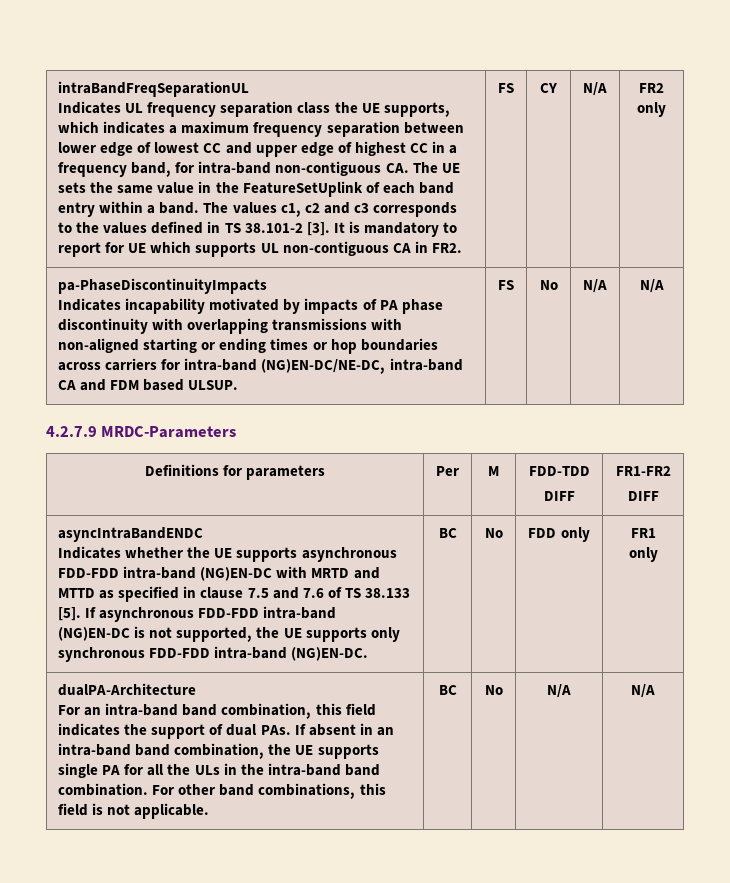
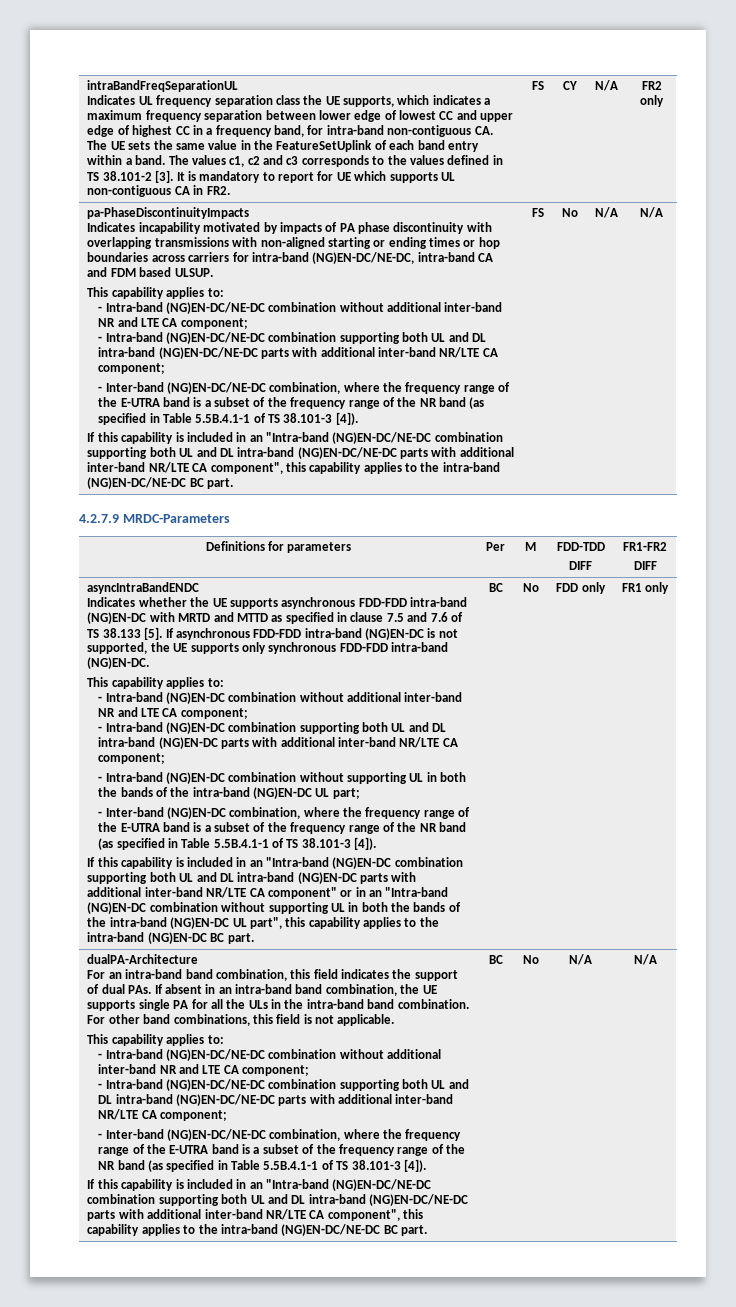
(239, 385) none -> [87,287,224,299] [98,302,503,314] [98,317,248,329] [98,332,487,344] [98,347,498,359] [98,363,166,374] [98,382,511,394] [98,397,485,409] [98,412,358,425] [87,432,503,444] [87,447,514,459] [87,462,500,474] [87,477,234,489] // This capability applies to: // - Intra-band (NG)EN-DC/NE-DC combination without additional inter-band NR and LTE CA component; // - Intra-band (NG)EN-DC/NE-DC combination supporting both UL and DL intra-band (NG)EN-DC/NE-DC parts with additional inter-band NR/LTE CA component; // - Inter-band (NG)EN-DC/NE-DC combination, where the frequency range of the E-UTRA band is a subset of the frequency range of the NR band (as specified in Table 5.5B.4.1-1 of TS 38.101-3 [4]). // If this capability is included in an "Intra-band (NG)EN-DC/NE-DC combination supporting both UL and DL intra-band (NG)EN-DC/NE-DC parts with additional inter-band NR/LTE CA component", this capability applies to the intra-band (NG)EN-DC/NE-DC BC part.
(369, 654) none -> [87,677,224,689] [98,692,463,704] [98,707,248,719] [98,722,447,734] [98,737,458,749] [98,753,166,764] [98,772,467,784] [98,787,360,799] [98,807,471,819] [98,822,466,834] [98,837,377,850] [87,857,463,869] [87,872,417,884] [87,887,449,899] [87,902,461,914] [87,917,439,929] [87,932,254,944] // This capability applies to: // - Intra-band (NG)EN-DC combination without additional inter-band NR and LTE CA component; // - Intra-band (NG)EN-DC combination supporting both UL and DL intra-band (NG)EN-DC parts with additional inter-band NR/LTE CA component; // - Intra-band (NG)EN-DC combination without supporting UL in both the bands of the intra-band (NG)EN-DC UL part; // - Inter-band (NG)EN-DC combination, where the frequency range of the E-UTRA band is a subset of the frequency range of the NR band (as specified in Table 5.5B.4.1-1 of TS 38.101-3 [4]). // If this capability is included in an "Intra-band (NG)EN-DC combination supporting both UL and DL intra-band (NG)EN-DC parts with additional inter-band NR/LTE CA component" or in an "Intra-band (NG)EN-DC combination without supporting UL in both the bands of the intra-band (NG)EN-DC UL part", this capability applies to the intra-band (NG)EN-DC BC part.
(210, 811) none -> [87,1034,224,1046] [98,1049,441,1061] [98,1064,309,1076] [98,1079,469,1091] [98,1094,454,1106] [98,1109,227,1121] [98,1129,462,1141] [98,1144,465,1156] [98,1159,426,1172] [87,1179,432,1191] [87,1194,469,1206] [87,1209,424,1221] [87,1224,428,1236] // This capability applies to: // - Intra-band (NG)EN-DC/NE-DC combination without additional inter-band NR and LTE CA component; // - Intra-band (NG)EN-DC/NE-DC combination supporting both UL and DL intra-band (NG)EN-DC/NE-DC parts with additional inter-band NR/LTE CA component; // - Inter-band (NG)EN-DC/NE-DC combination, where the frequency range of the E-UTRA band is a subset of the frequency range of the NR band (as specified in Table 5.5B.4.1-1 of TS 38.101-3 [4]). // If this capability is included in an "Intra-band (NG)EN-DC/NE-DC combination supporting both UL and DL intra-band (NG)EN-DC/NE-DC parts with additional inter-band NR/LTE CA component", this capability applies to the intra-band (NG)EN-DC/NE-DC BC part.

